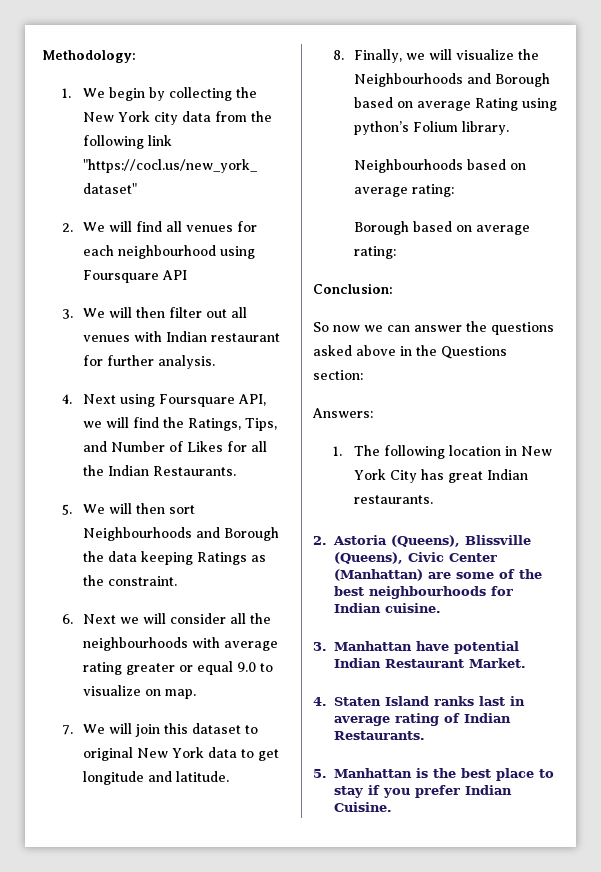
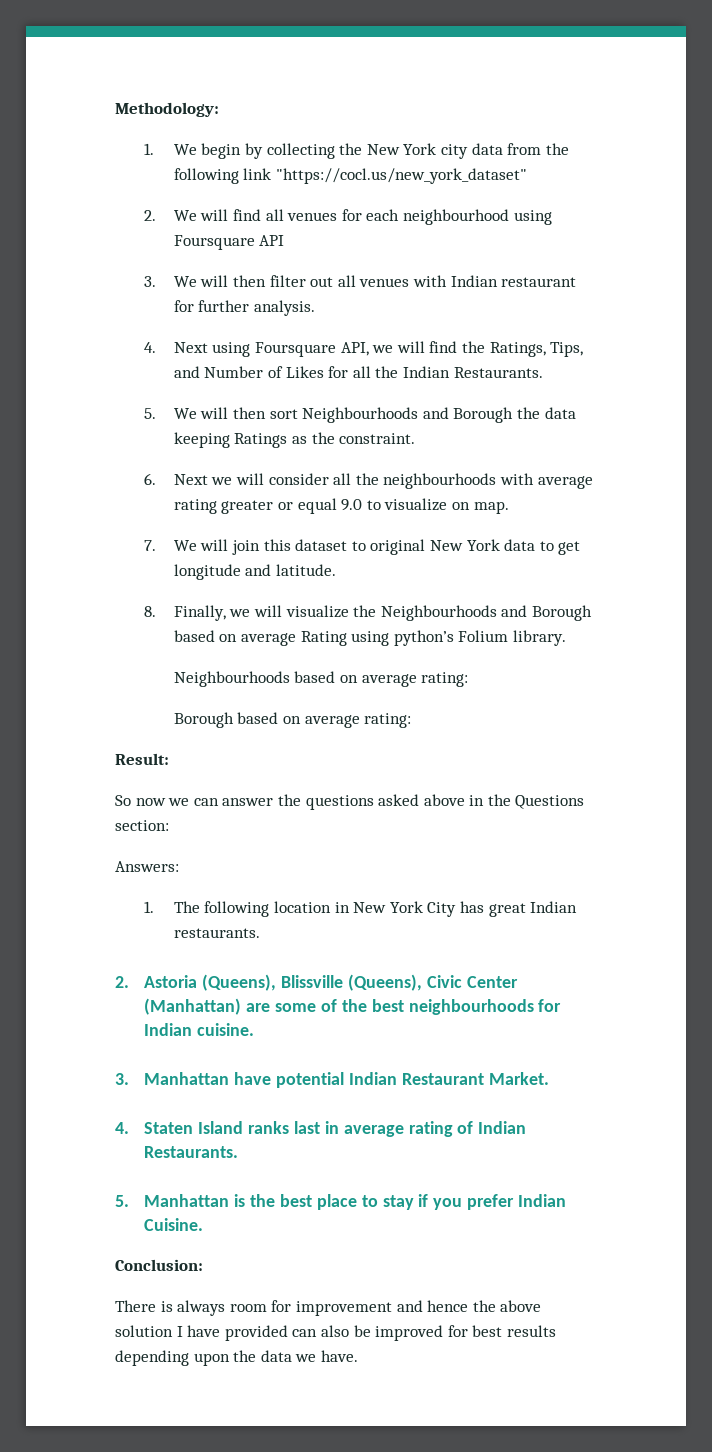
[313,283,393,294] Conclusion: -> [115,753,169,765] Result:
(392, 807) none -> [115,1259,203,1271] [115,1300,542,1316] [115,1325,556,1341] [115,1350,358,1366] // Conclusion: // There is always room for improvement and hence the above solution I have provided can also be improved for best results depending upon the data we have.

